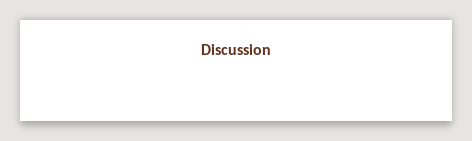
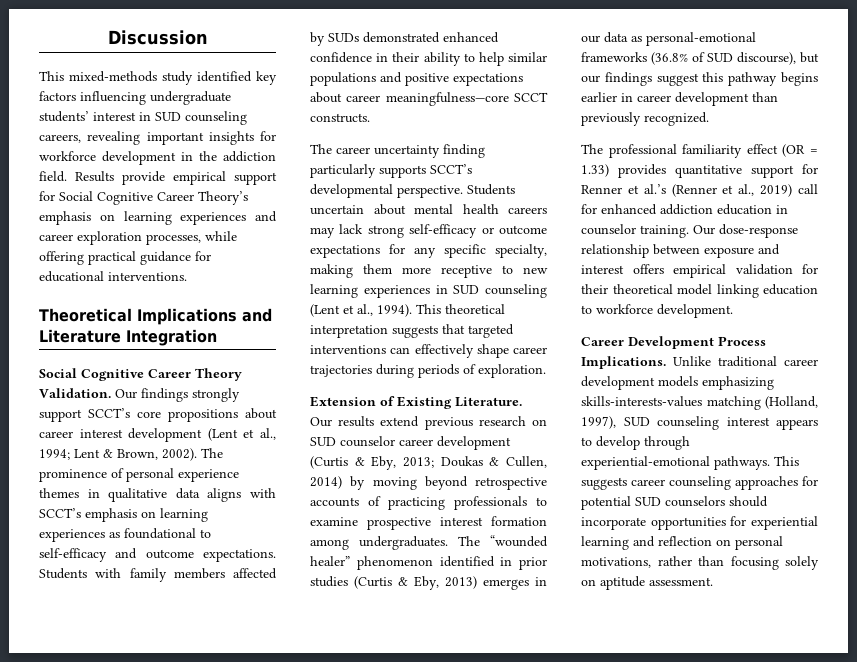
(271, 49) none -> [39,71,277,85] [39,91,231,105] [39,111,247,125] [39,131,276,145] [39,151,276,165] [39,171,277,185] [39,191,248,205] [39,211,277,225] [39,231,237,245] [39,251,211,265] [39,271,187,282] [39,308,272,325] [39,329,217,346] [39,368,242,381] [39,388,240,402] [39,408,277,422] [39,428,276,442] [39,448,223,461] [39,468,239,482] [39,488,276,502] [39,508,208,522] [39,528,211,542] [39,548,276,562] [39,568,277,582] [310,32,499,46] [310,52,547,66] [310,72,523,86] [310,92,548,106] [310,113,370,123] [310,144,485,158] [310,164,472,178] [310,184,515,198] [310,204,547,215] [310,224,547,238] [310,244,547,258] [310,264,548,278] [310,284,547,298] [310,304,505,317] [310,324,514,338] [310,344,547,358] [310,364,546,378] [310,396,522,409] [310,416,547,430] [310,436,511,450] [310,456,547,470] [310,476,547,490] [310,496,547,510] [310,516,547,530] [310,535,548,550] [310,556,547,570] [310,576,547,590] [581,32,756,46] [581,52,819,65] [581,72,818,86] [581,92,778,106] [581,112,709,126] [581,144,818,158] [581,164,818,178] [581,184,818,197] [581,204,788,215] [581,224,798,238] [581,244,780,258] [581,264,818,278] [581,284,818,298] [581,304,733,318] [581,336,766,349] [581,356,818,369] [581,376,774,390] [581,396,818,410] [581,416,818,430] [581,436,690,450] [581,456,799,470] [581,476,818,490] [581,496,768,510] [581,516,818,530] [581,536,783,550] [581,556,819,570] [581,576,713,590] // This mixed-methods study identified key factors influencing undergraduate students’ interest in SUD counseling careers, revealing important insights for workforce development in the addiction field. Results provide empirical support for Social Cognitive Career Theory’s emphasis on learning experiences and career exploration processes, while offering practical guidance for educational interventions. // Theoretical Implications and Literature Integration // Social Cognitive Career Theory Validation. Our findings strongly support SCCT’s core propositions about career interest development (Lent et al., 1994; Lent & Brown, 2002). The prominence of personal experience themes in qualitative data aligns with SCCT’s emphasis on learning experiences as foundational to self-efficacy and outcome expectations. Students with family members affected by SUDs demonstrated enhanced confidence in their ability to help similar populations and positive expectations about career meaningfulness—core SCCT constructs. // The career uncertainty finding particularly supports SCCT’s developmental perspective. Students uncertain about mental health careers may lack strong self-efficacy or outcome expectations for any specific specialty, making them more receptive to new learning experiences in SUD counseling (Lent et al., 1994). This theoretical interpretation suggests that targeted interventions can effectively shape career trajectories during periods of exploration. // Extension of Existing Literature. Our results extend previous research on SUD counselor career development (Curtis & Eby, 2013; Doukas & Cullen, 2014) by moving beyond retrospective accounts of practicing professionals to examine prospective interest formation among undergraduates. The “wounded healer” phenomenon identified in prior studies (Curtis & Eby, 2013) emerges in our data as personal-emotional frameworks (36.8% of SUD discourse), but our findings suggest this pathway begins earlier in career development than previously recognized. // The professional familiarity effect (OR = 1.33) provides quantitative support for Renner et al.’s (Renner et al., 2019) call for enhanced addiction education in counselor training. Our dose-response relationship between exposure and interest offers empirical validation for their theoretical model linking education to workforce development. // Career Development Process Implications. Unlike traditional career development models emphasizing skills-interests-values matching (Holland, 1997), SUD counseling interest appears to develop through experiential-emotional pathways. This suggests career counseling approaches for potential SUD counselors should incorporate opportunities for experiential learning and reflection on personal motivations, rather than focusing solely on aptitude assessment.

